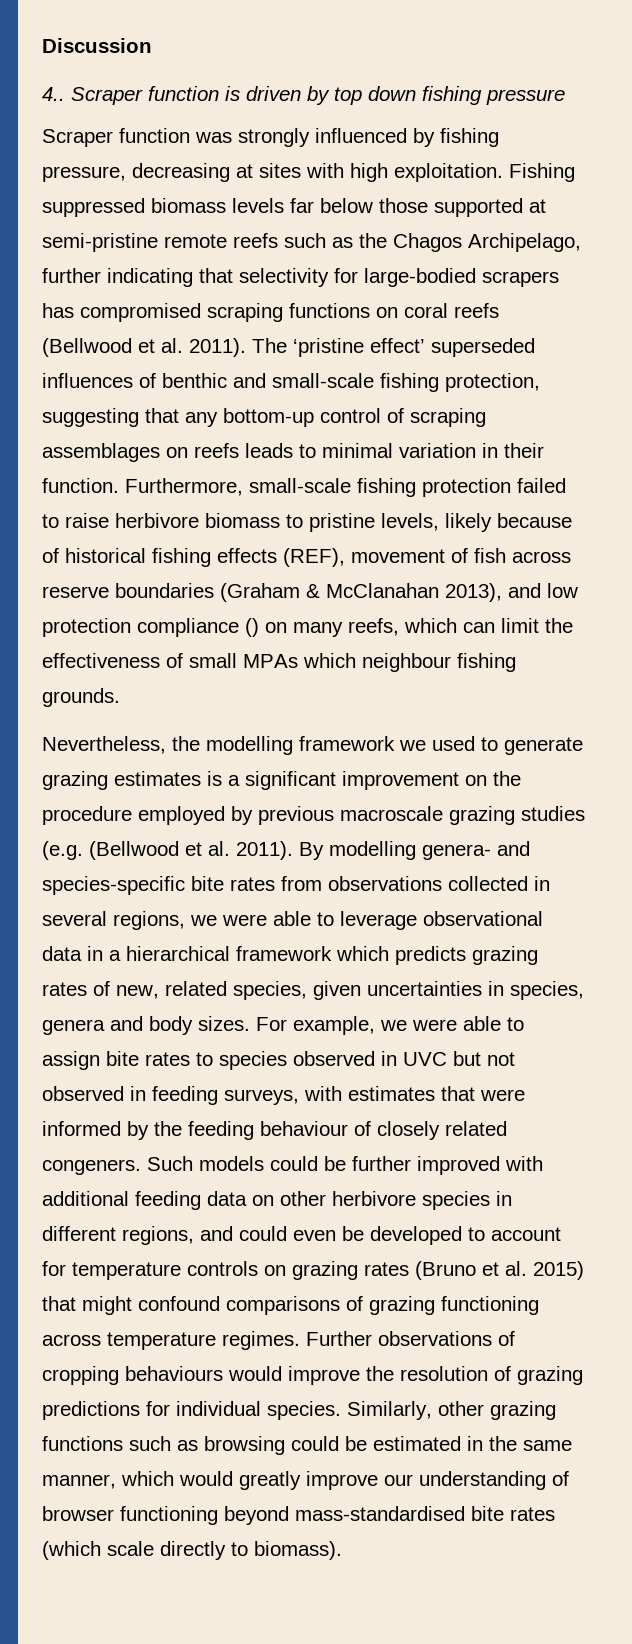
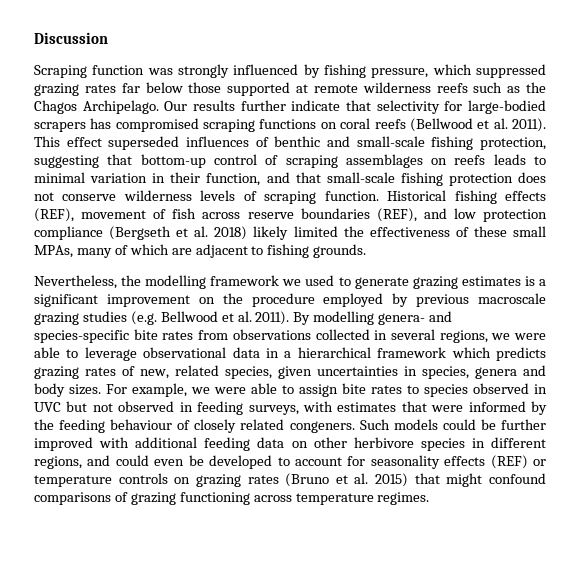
[42,86,565,105] [42,129,113,147] 4.. Scraper function is driven by top down fishing pressure // Scraper -> [34,65,87,78] Scraping
[132,163,575,182] [42,198,284,217] decreasing at sites with high exploitation. Fishing suppressed biomass levels -> [432,64,546,78] [34,83,116,96] which suppressed grazing rates
[42,233,227,252] semi-pristine remote -> [313,82,431,93] remote wilderness
[468,233,581,252] [42,268,193,287] Archipelago, further indicating -> [82,100,341,114] Archipelago. Our results further indicate
[252,338,425,357] The ‘pristine effect’ -> [34,136,102,147] This effect
[185,412,218,427] any -> (133, 159) none
[42,478,566,497] [42,513,572,532] [42,548,146,563] function. Furthermore, small-scale fishing protection failed to raise herbivore biomass to pristine levels, likely because of historical -> [206,172,546,186] [34,190,447,204] function, and that small-scale fishing protection does not conserve wilderness levels of scraping function. Historical
[220,583,578,602] [42,618,573,637] [42,653,451,672] (Graham & McClanahan 2013), and low protection compliance () on many reefs, which can limit the effectiveness of small MPAs which neighbour -> [376,208,548,222] [34,226,546,240] [34,244,264,258] (REF), and low protection compliance (Bergseth et al. 2018) likely limited the effectiveness of these small MPAs, many of which are adjacent to
[89,841,179,860] (Bellwood -> [160,311,218,322] Bellwood
(66, 1268) none -> [370,455,546,469] seasonality effects (REF) or
[306,1331,515,1346] [42,1366,583,1385] [42,1401,556,1420] [42,1436,572,1455] [42,1471,569,1490] [42,1506,555,1525] [42,1541,342,1560] Further observations of cropping behaviours would improve the resolution of grazing predictions for individual species. Similarly, other grazing functions such as browsing could be estimated in the same manner, which would greatly improve our understanding of browser functioning beyond mass-standardised bite rates (which scale directly to biomass). -> (430, 498) none

